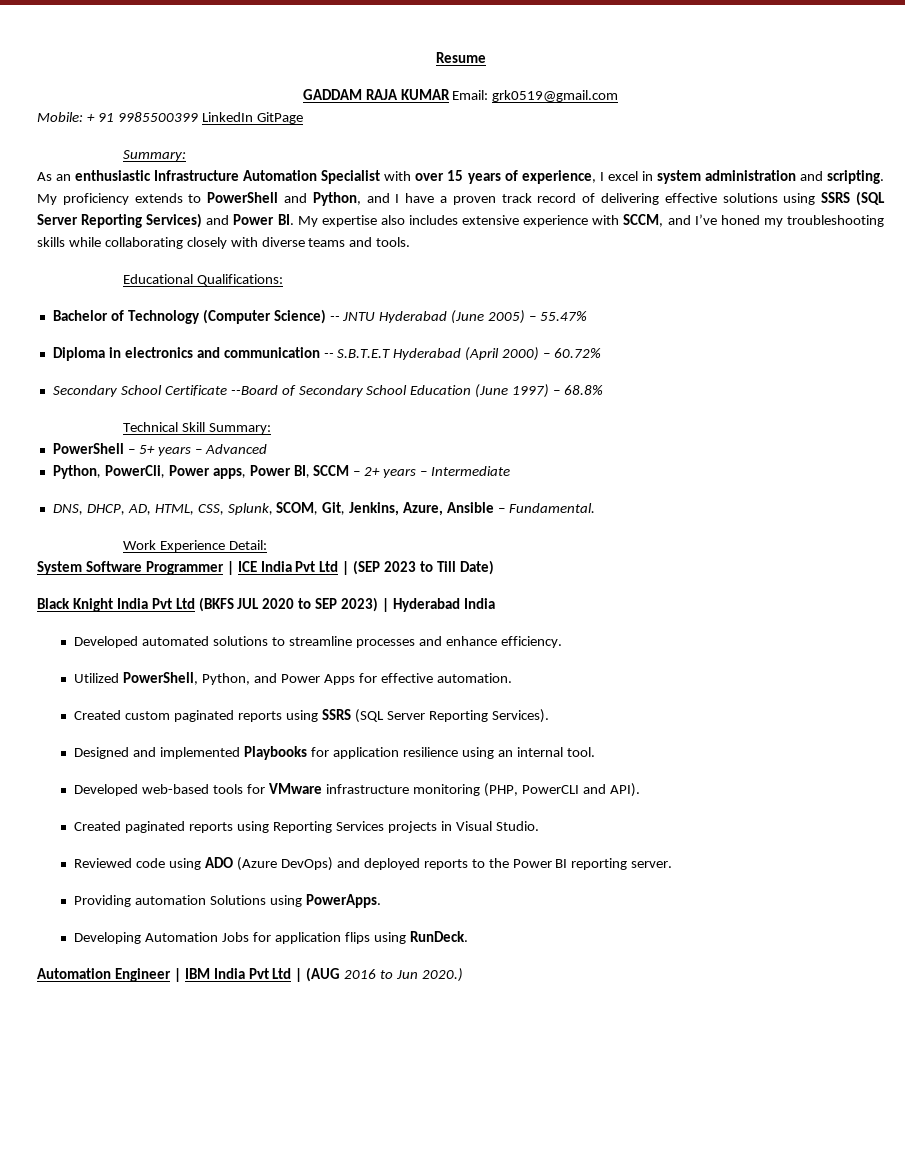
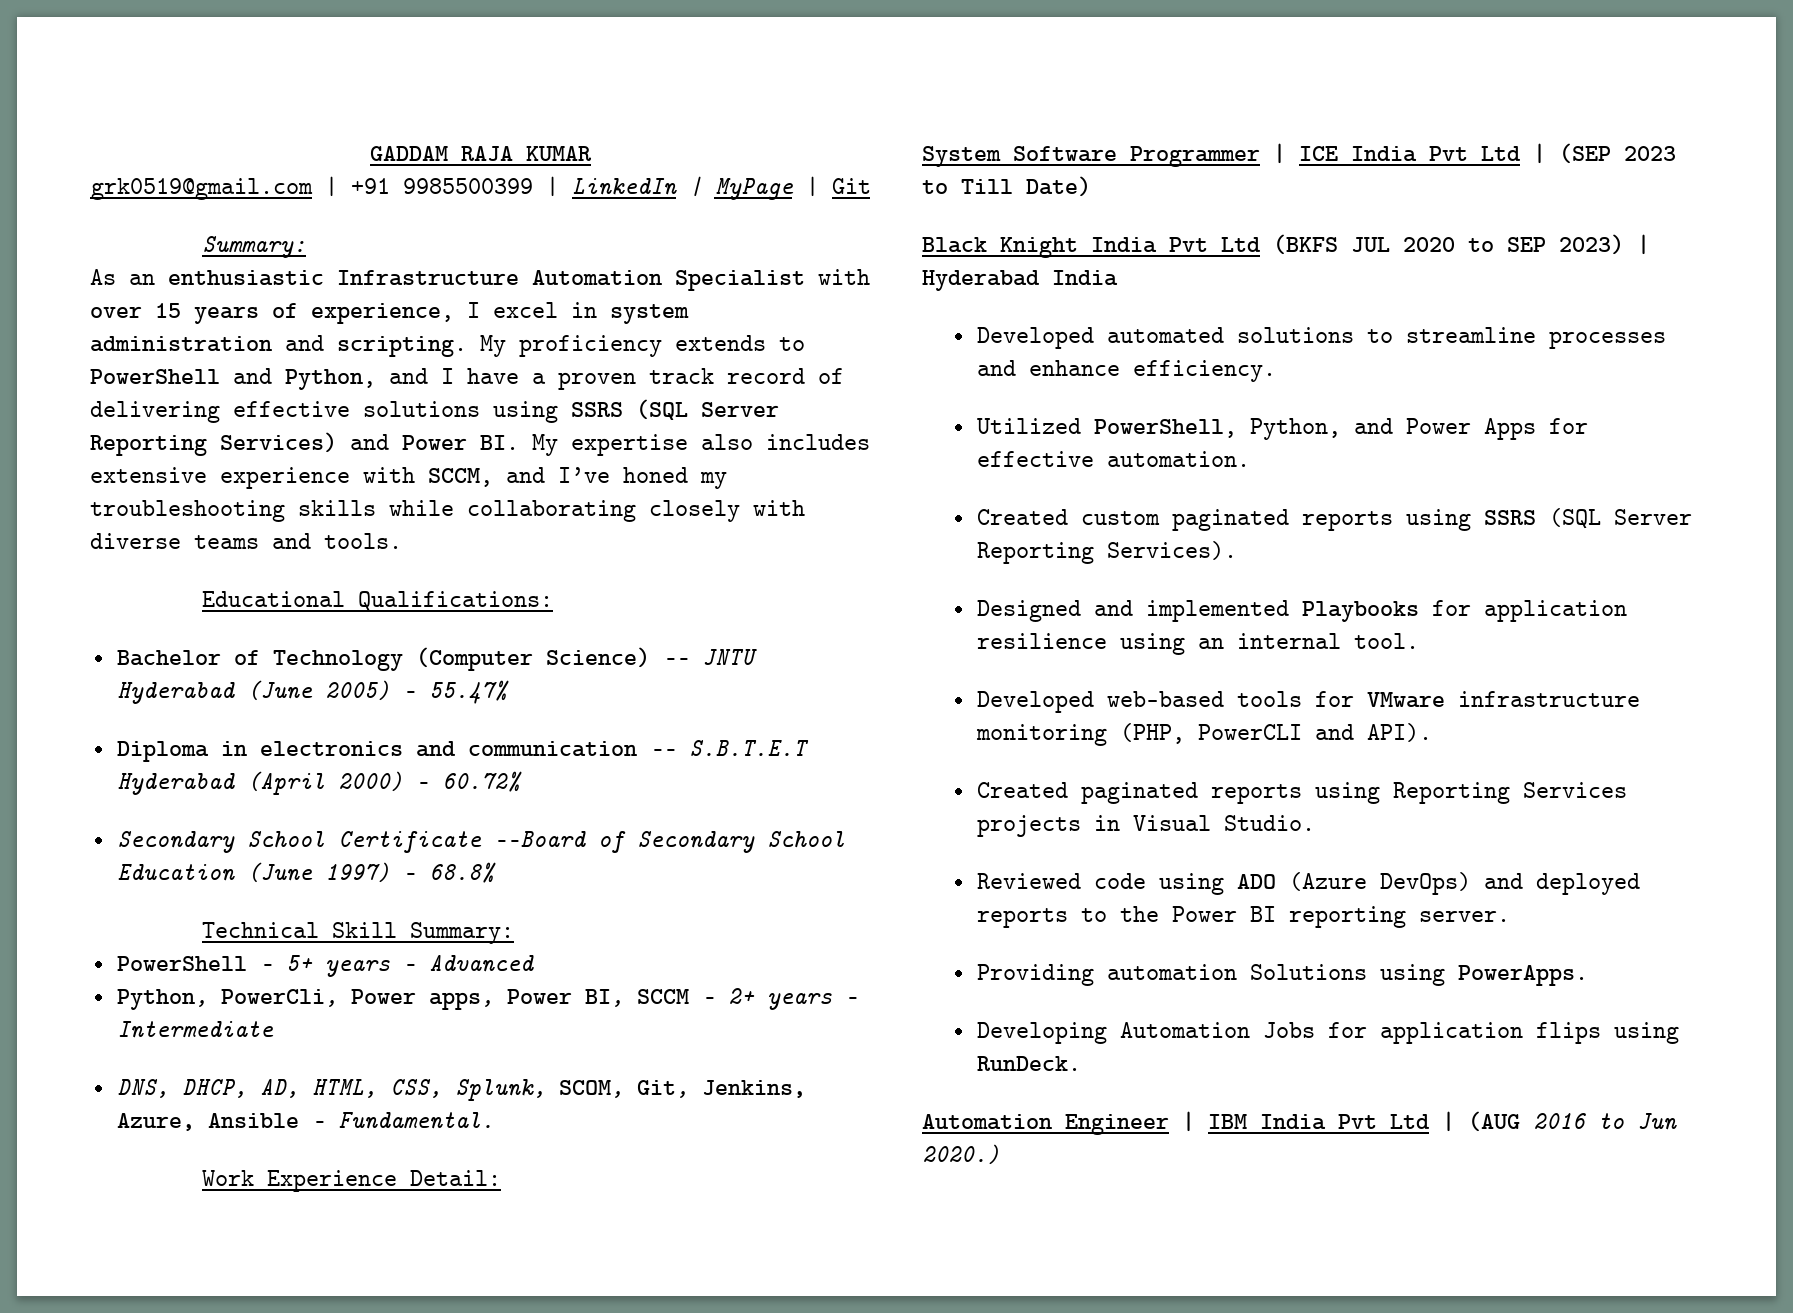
[435,52,486,63] Resume // -> (370, 153) none
[452,90,489,100] Email: -> (592, 153) //
[37,112,303,124] // Mobile: + 91 9985500399 LinkedIn GitPage -> [324,176,871,200] | +91 9985500399 | LinkedIn | MyPage | Git

